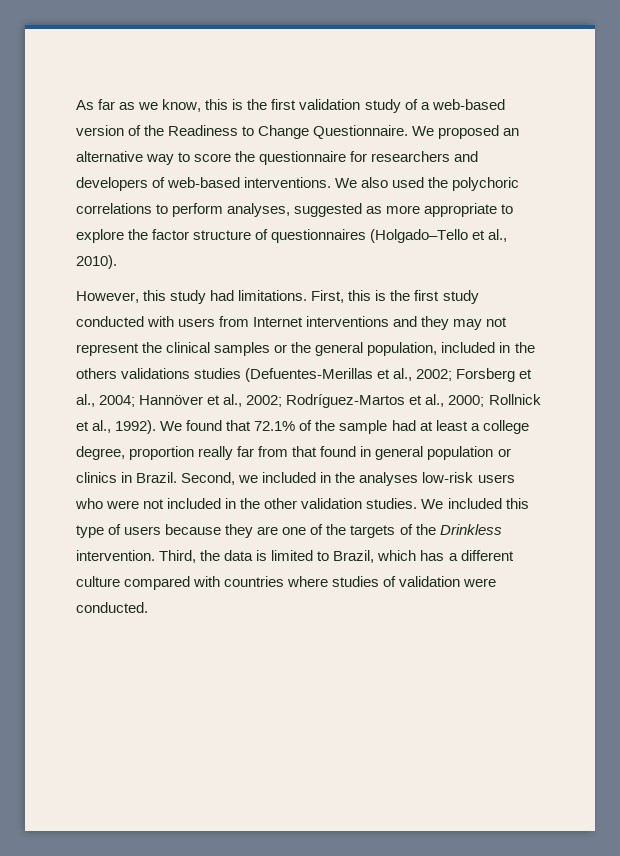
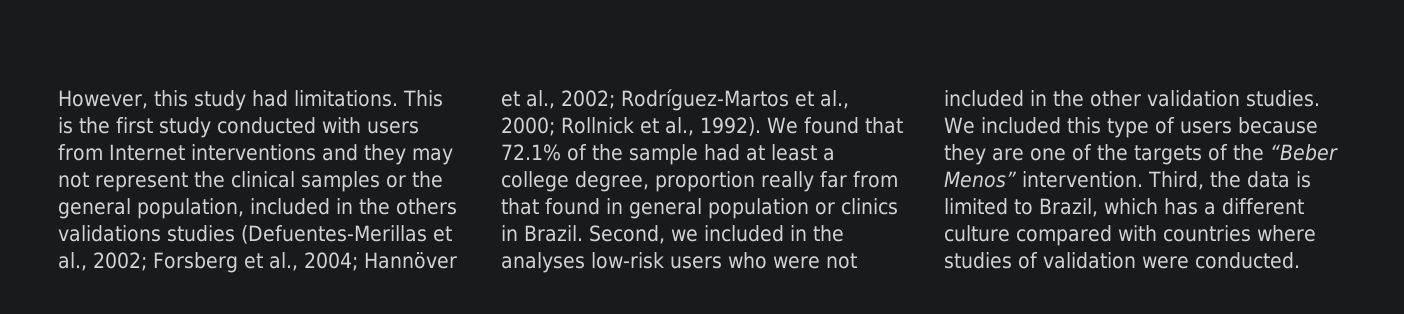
[76,99,505,113] [76,125,520,139] [76,151,479,165] [76,177,520,191] [76,203,514,217] [76,229,508,243] [76,255,117,269] As far as we know, this is the first validation study of a web-based version of the Readiness to Change Questionnaire. We proposed an alternative way to score the questionnaire for researchers and developers of web-based interventions. We also used the polychoric correlations to perform analyses, suggested as more appropriate to explore the factor structure of questionnaires (Holgado–Tello et al., 2010). // -> (58, 99) none
[311,290,372,303] First, this -> [403,90,443,107] This
[439,524,502,535] Drinkless -> [1270,144,1338,161] [944,171,1016,188] “Beber Menos”

